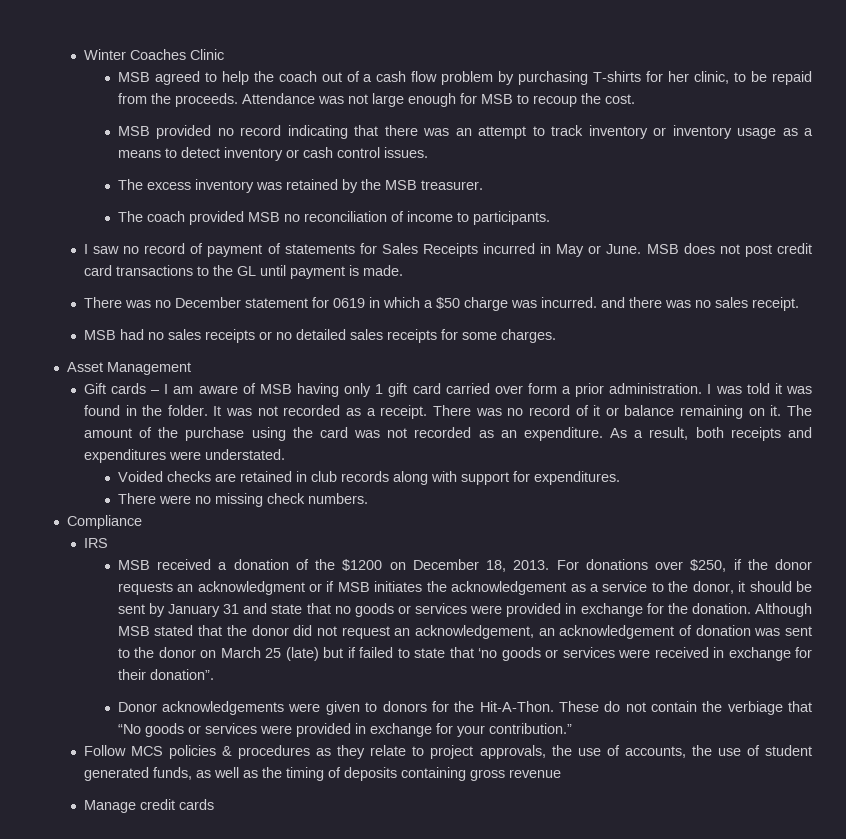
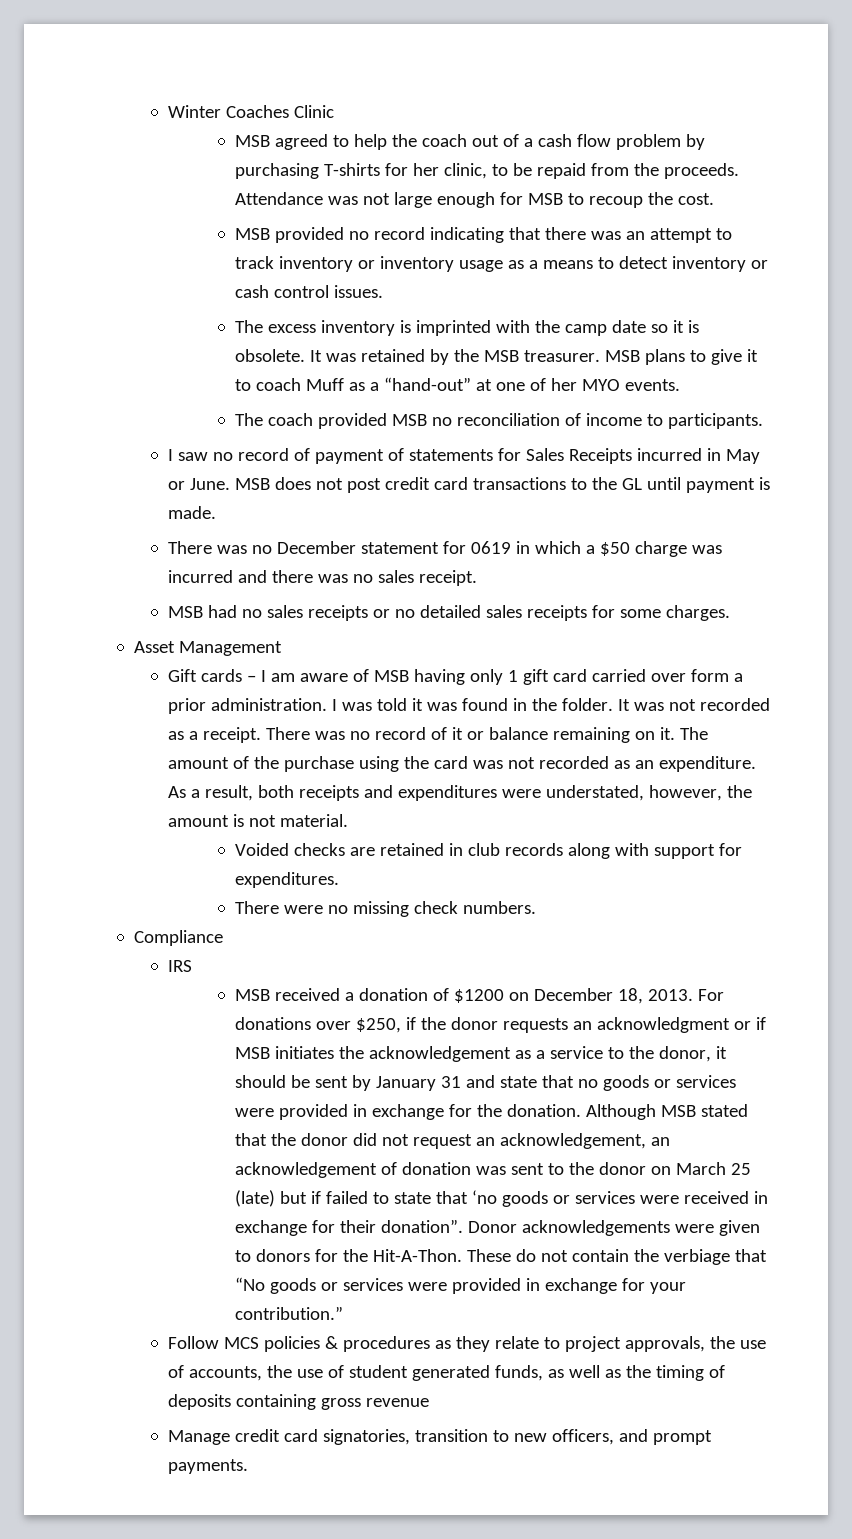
(254, 186) none -> [400,320,700,336] [235,349,323,362] is imprinted with the camp date so it is obsolete. It
(483, 185) none -> [605,349,759,365] [235,377,681,391] MSB plans to give it to coach Muff as a “hand-out” at one of her MYO events.
[540,297,597,308] incurred. -> [167,570,233,583] incurred
[204,449,285,460] understated. -> [545,785,752,801] [167,814,348,827] understated, however, the amount is not material.
[315,559,336,570] the -> (450, 994) none
(214, 674) // -> (464, 1226) none
[178,799,214,810] cards -> [283,1429,712,1445] [167,1459,248,1474] card signatories, transition to new officers, and prompt payments.

